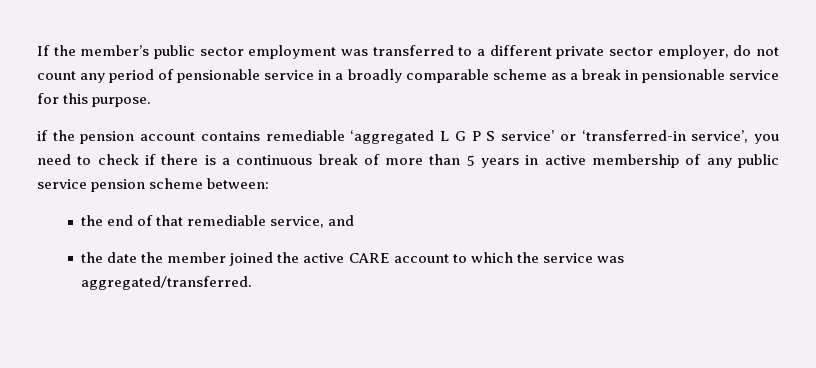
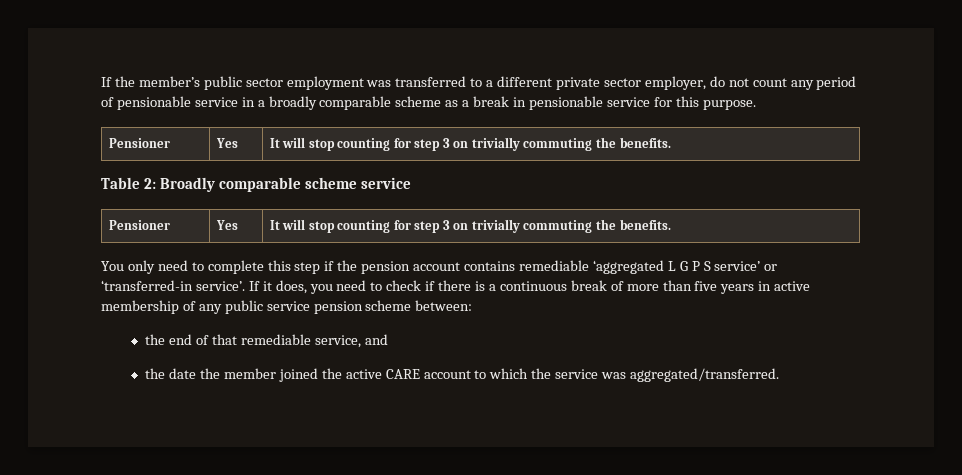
(152, 102) // -> [108,138,170,148] [215,138,238,148] [269,137,671,151] [101,177,411,192] [108,220,170,230] [215,220,238,230] [269,219,671,233] [101,260,321,274] // Pensioner | Yes | It will stop counting for step 3 on trivially commuting the benefits. // Table 2: Broadly comparable scheme service // Pensioner | Yes | It will stop counting for step 3 on trivially commuting the benefits. // You only need to complete this step
[691,130,749,143] service’, -> [195,280,307,294] service’. If it does,
[466,155,475,166] 5 -> [694,281,718,291] five

